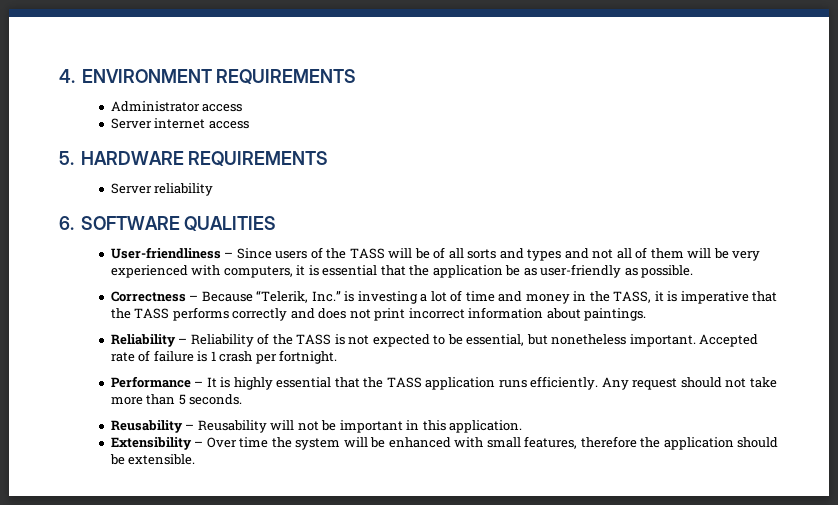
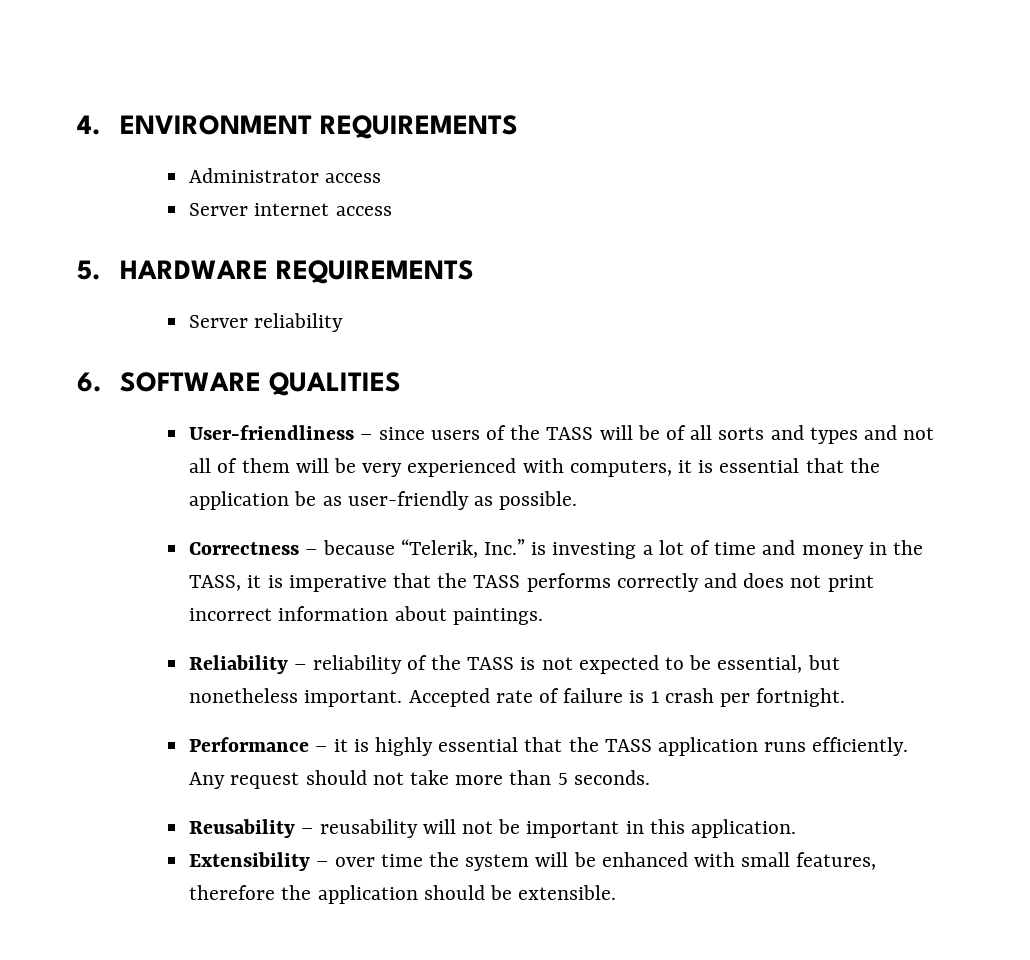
[236,248,272,259] Since -> [378,427,425,440] since
[201,291,253,302] Because -> [322,540,395,555] because
[190,334,254,347] Reliability -> [312,655,402,674] reliability
[206,377,217,388] It -> [333,739,348,752] it
[197,420,267,433] Reusability -> [319,819,418,838] reusability
[206,437,237,448] Over -> [334,857,375,867] over

